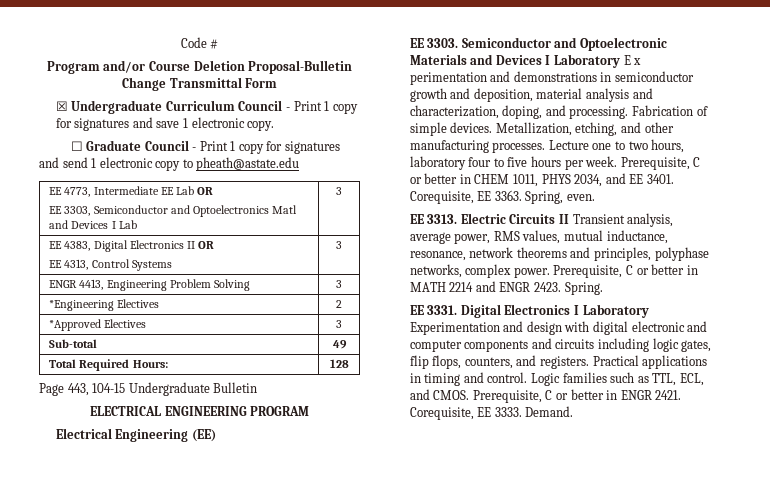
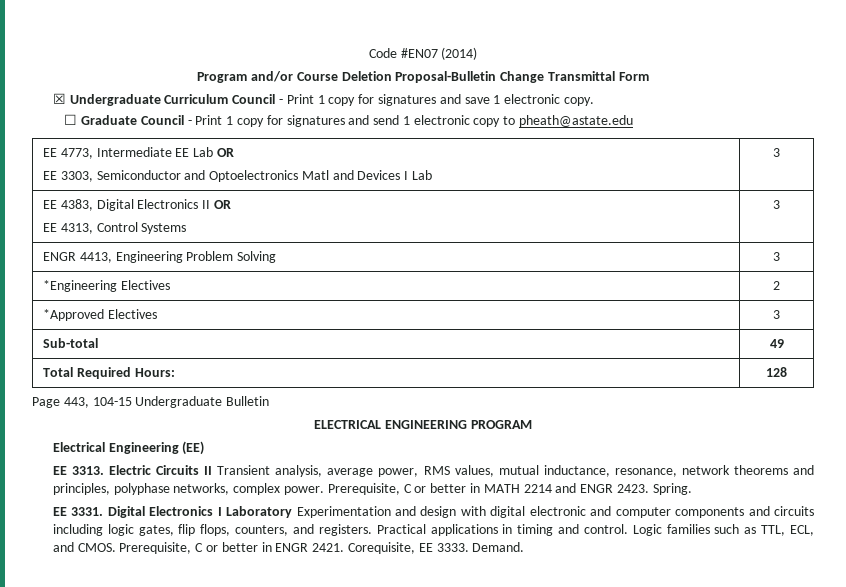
[210,39,219,49] # -> [400,47,478,60] #EN07 (2014)
[409,37,667,51] [409,54,642,68] [409,71,694,85] [409,88,653,102] [409,105,708,119] [409,122,674,136] [409,139,685,153] [409,156,701,170] [409,173,674,187] [409,190,595,204] // EE 3303. Semiconductor and Optoelectronic Materials and Devices I Laboratory E x perimentation and demonstrations in semiconductor growth and deposition, material analysis and characterization, doping, and processing. Fabrication of simple devices. Metallization, etching, and other manufacturing processes. Lecture one to two hours, laboratory four to five hours per week. Prerequisite, C or better in CHEM 1011, PHYS 2034, and EE 3401. Corequisite, EE 3363. Spring, even. -> (205, 448) none

